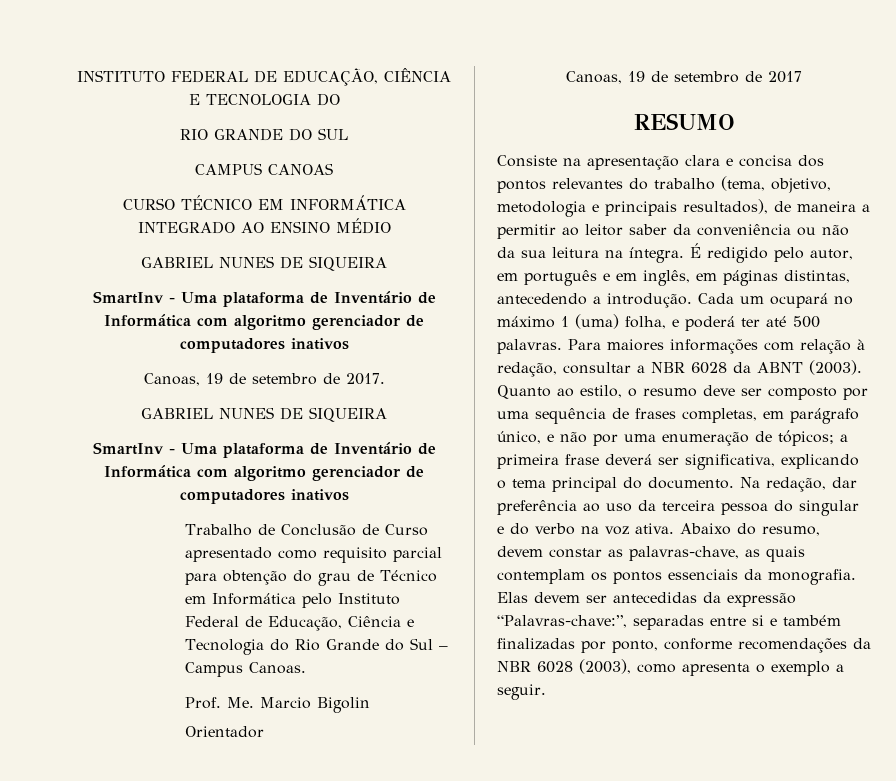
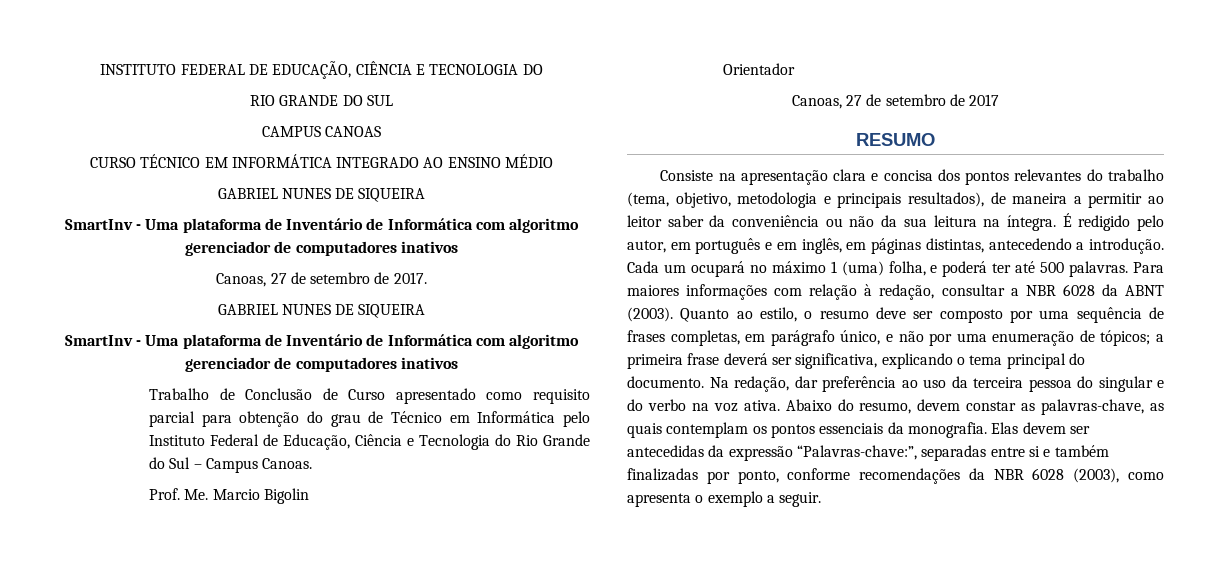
[205,373,223,384] 19 -> [270,273,287,284] 27
[628,71,645,82] 19 -> [846,95,863,106] 27

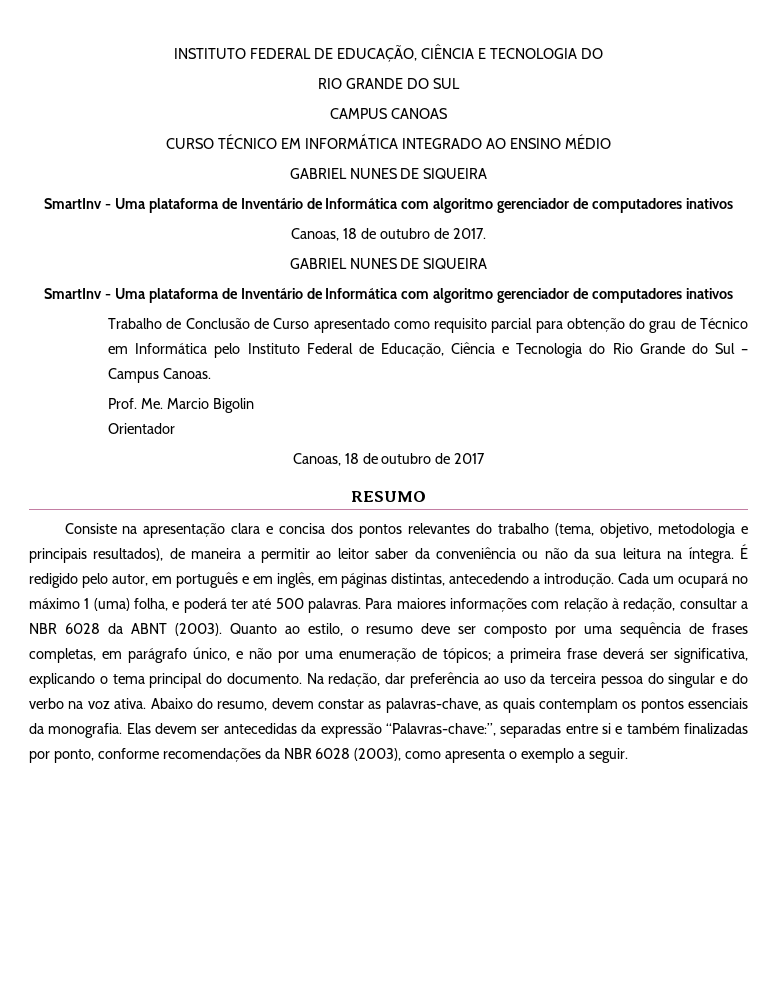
[270,272,371,284] 27 de setembro -> [343,228,430,239] 18 de outubro
[846,94,946,106] 27 de setembro -> [344,453,432,464] 18 de outubro

